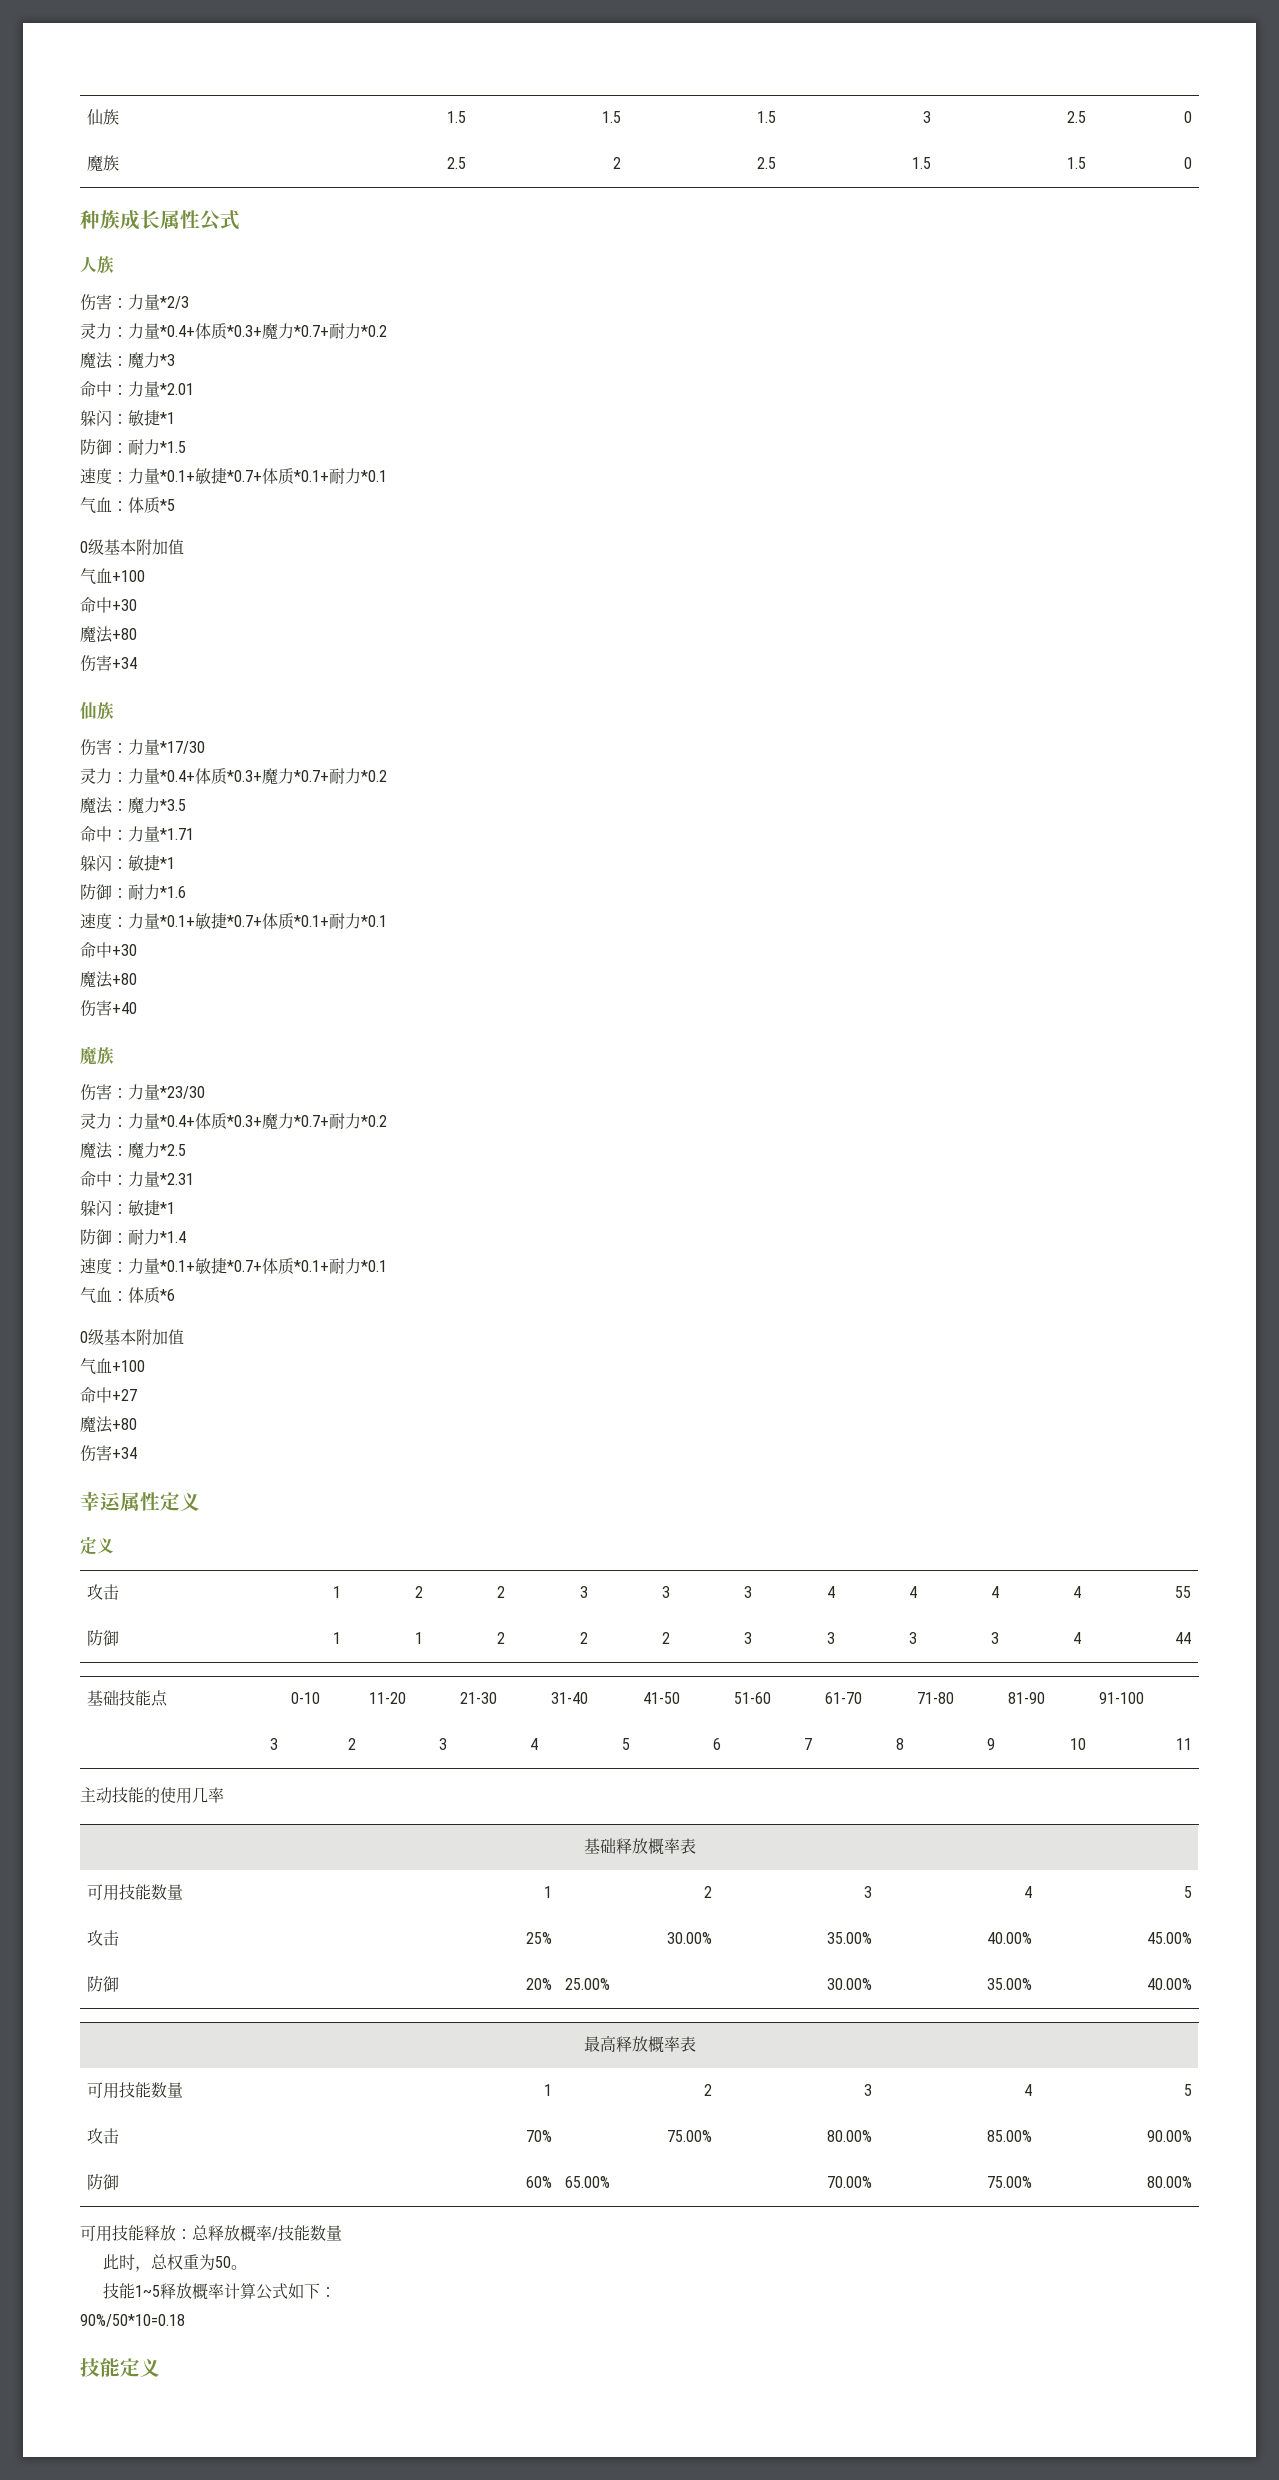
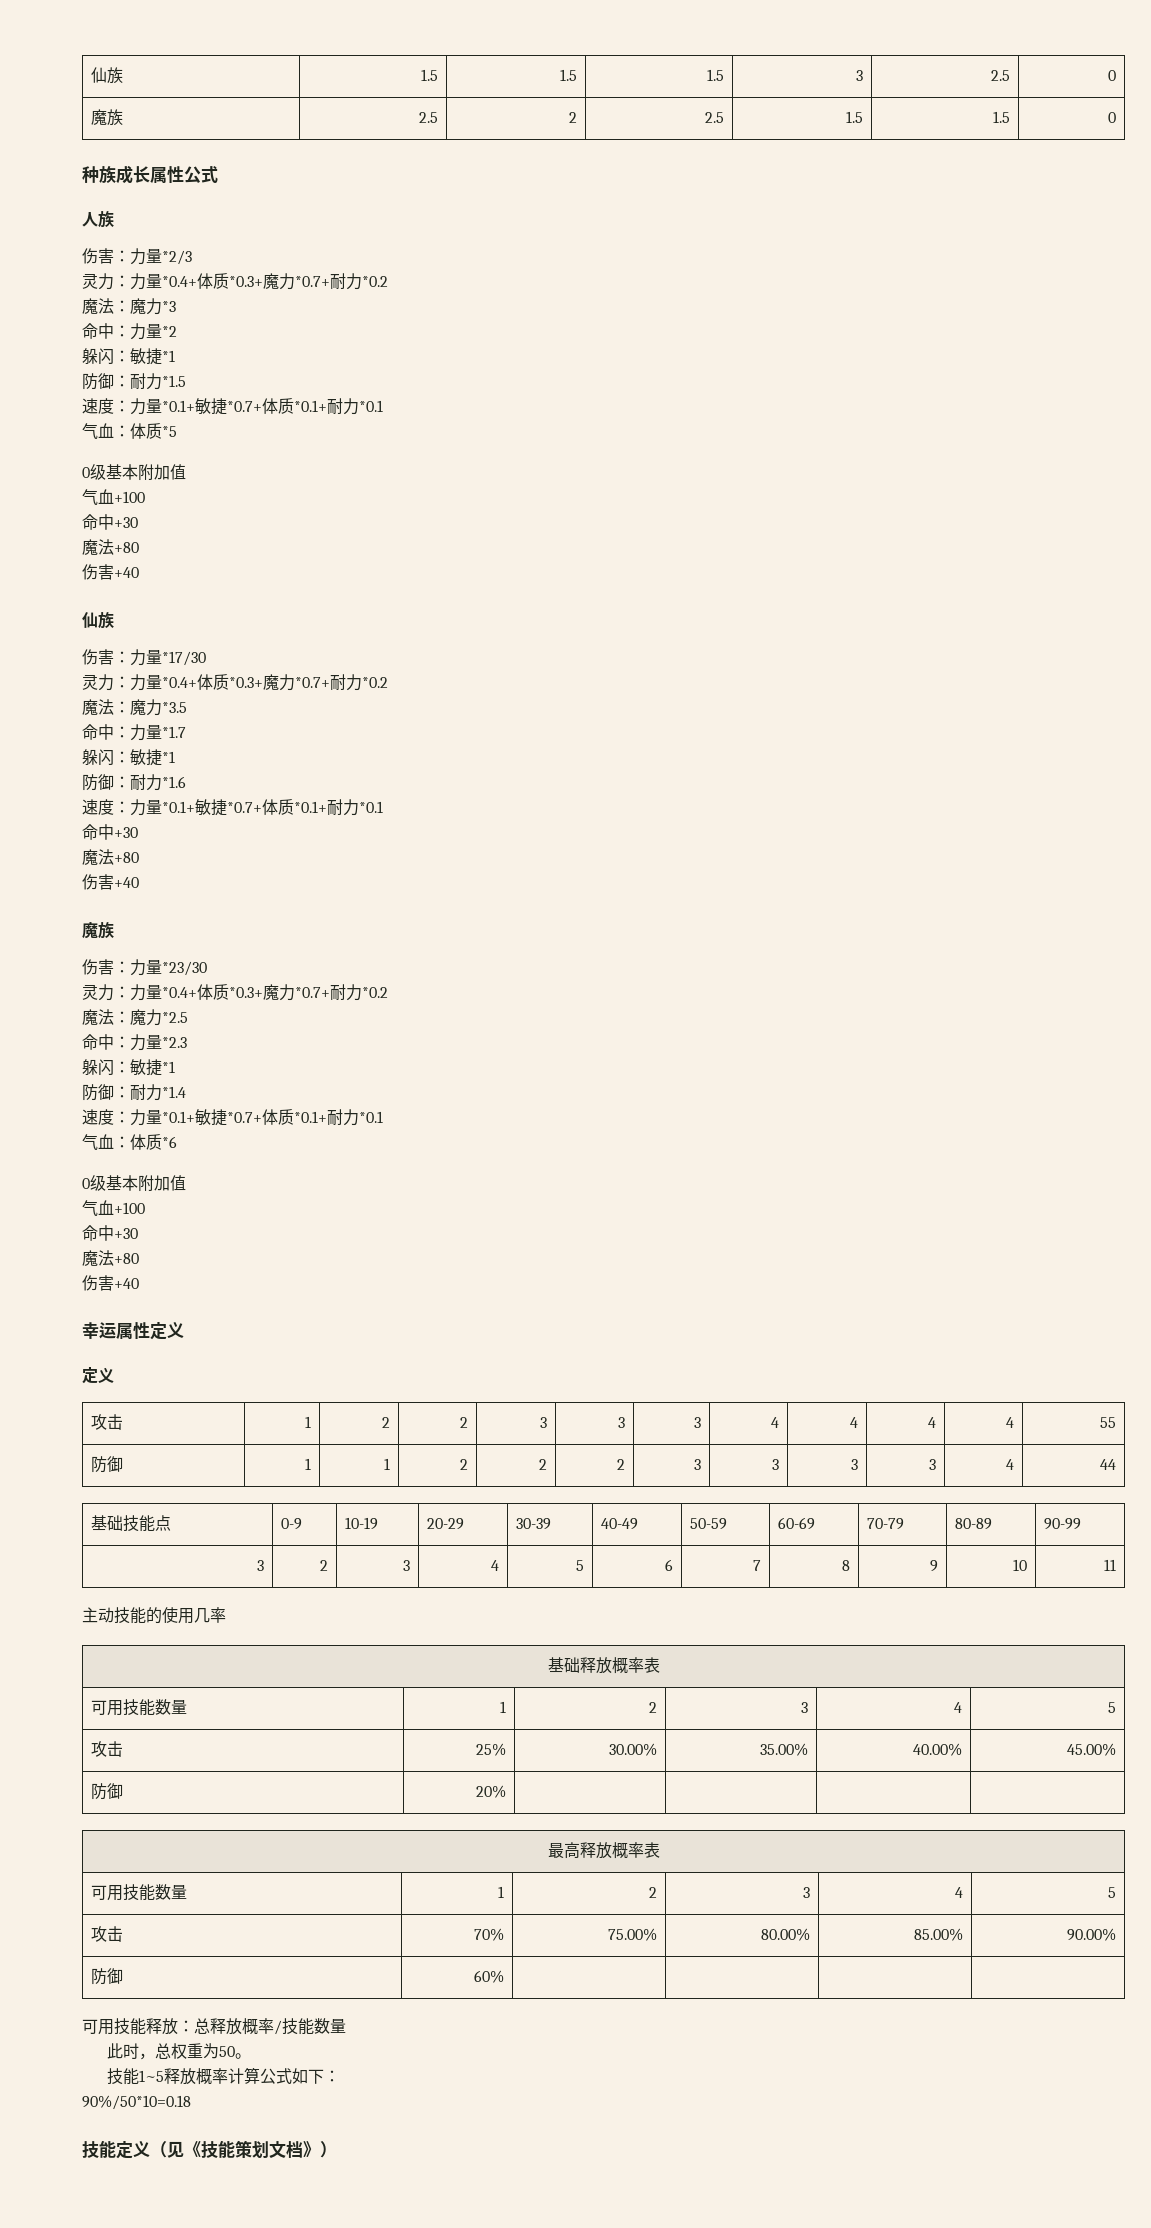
[160,383,194,395] *2.01 -> [162,326,177,337] *2
[112,657,137,669] +34 -> [114,567,139,578] +40
[160,828,194,840] *1.71 -> [162,726,186,738] *1.7
[160,1173,194,1185] *2.31 -> [162,1037,187,1048] *2.3
[112,1389,137,1401] [80,1416,137,1433] [80,1445,137,1462] +27 // 魔法+80 // 伤害+34 -> [114,1228,138,1239] [82,1250,139,1266] [82,1275,139,1291] +30 // 魔法+80 // 伤害+40
[291,1692,321,1704] [369,1692,407,1704] [460,1692,498,1704] [551,1692,589,1704] [643,1692,681,1704] [734,1692,772,1704] [825,1692,863,1704] [917,1692,955,1704] [1008,1692,1046,1704] [1099,1692,1145,1704] 0-10 | 11-20 | 21-30 | 31-40 | 41-50 | 51-60 | 61-70 | 71-80 | 81-90 | 91-100 -> [281,1518,303,1530] [345,1517,379,1530] [427,1518,465,1530] [516,1518,552,1530] [601,1518,639,1530] [690,1518,728,1530] [778,1517,816,1530] [867,1518,905,1530] [955,1518,993,1530] [1044,1518,1082,1530] 0-9 | 10-19 | 20-29 | 30-39 | 40-49 | 50-59 | 60-69 | 70-79 | 80-89 | 90-99
[565,1978,611,1990] [826,1978,872,1990] [986,1978,1032,1990] [1146,1978,1192,1990] 25.00% | 30.00% | 35.00% | 40.00% -> (506, 1791) | | |
[565,2176,611,2188] [826,2176,872,2188] [986,2176,1032,2188] [1146,2176,1192,2188] 65.00% | 70.00% | 75.00% | 80.00% -> (504, 1976) | | |
(160, 2367) none -> [150,2140,337,2159] （见《技能策划文档》）

